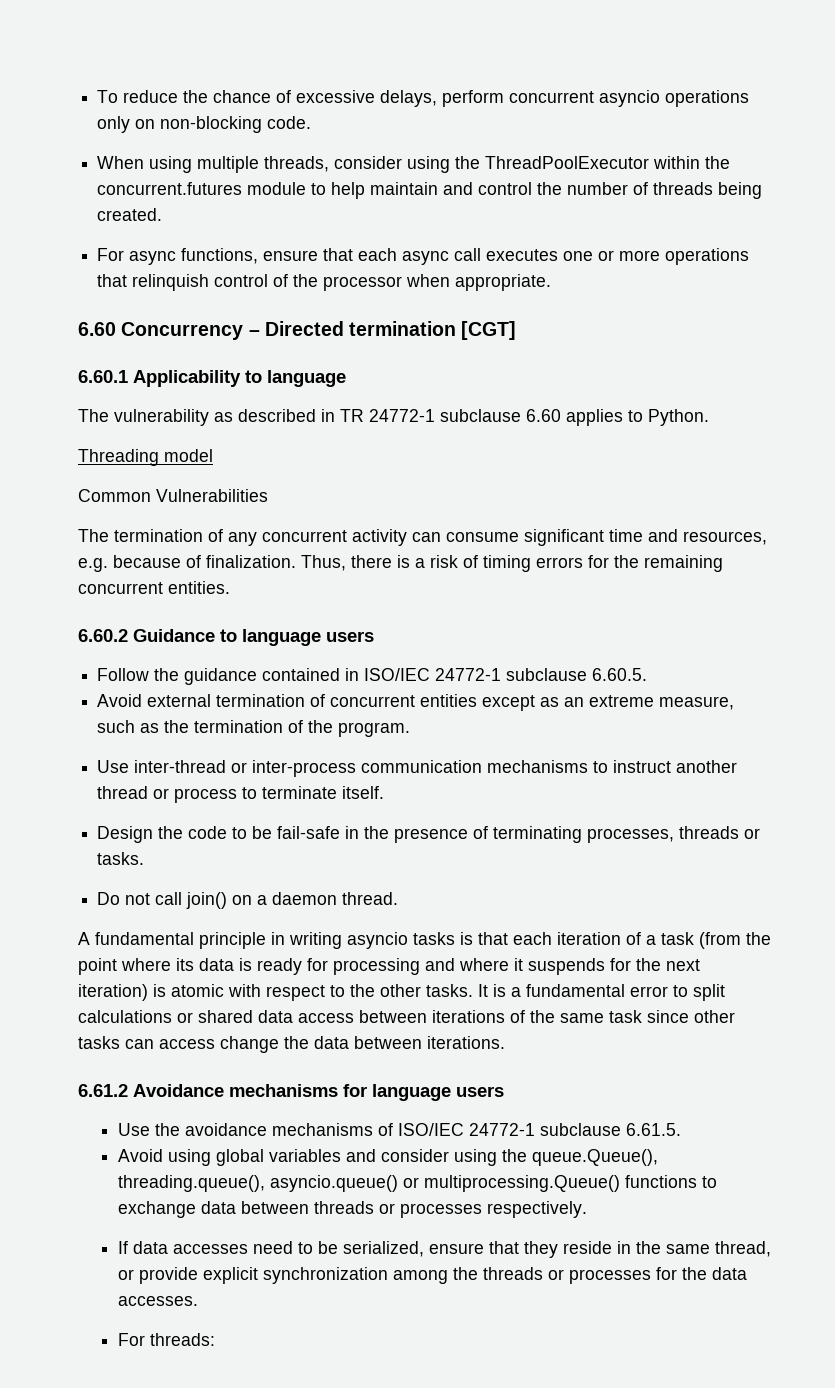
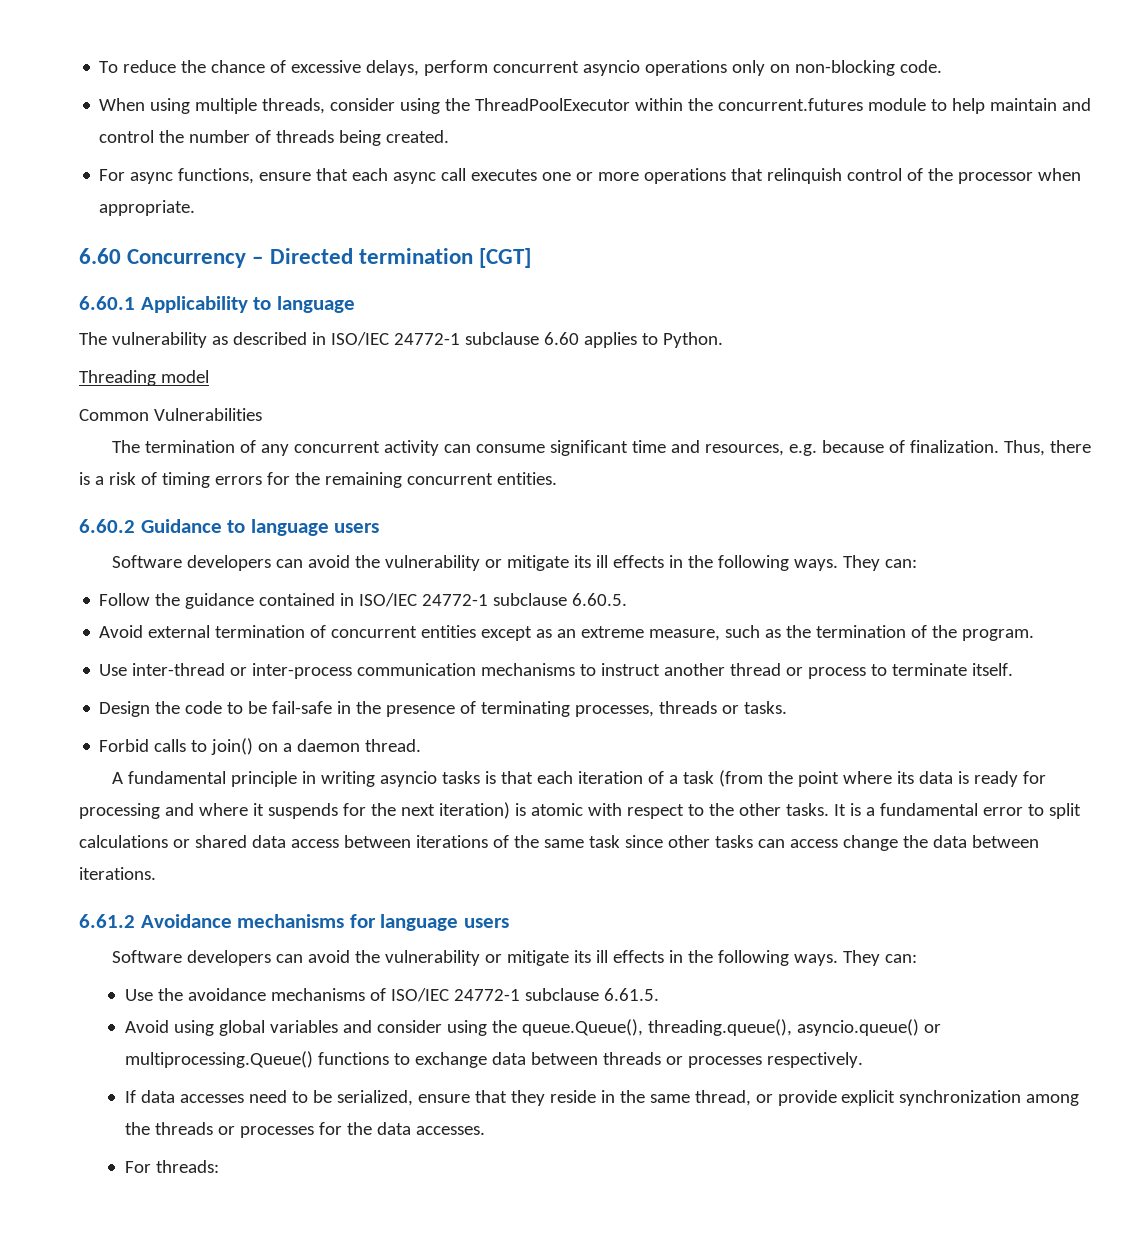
[340,409,364,422] TR -> [330,332,389,346] ISO/IEC
(374, 636) none -> [112,555,917,571] // Software developers can avoid the vulnerability or mitigate its ill effects in the following ways. They can:
[97,892,183,905] Do not call -> [99,739,208,752] Forbid calls to
(504, 1091) none -> [112,950,917,966] // Software developers can avoid the vulnerability or mitigate its ill effects in the following ways. They can:

